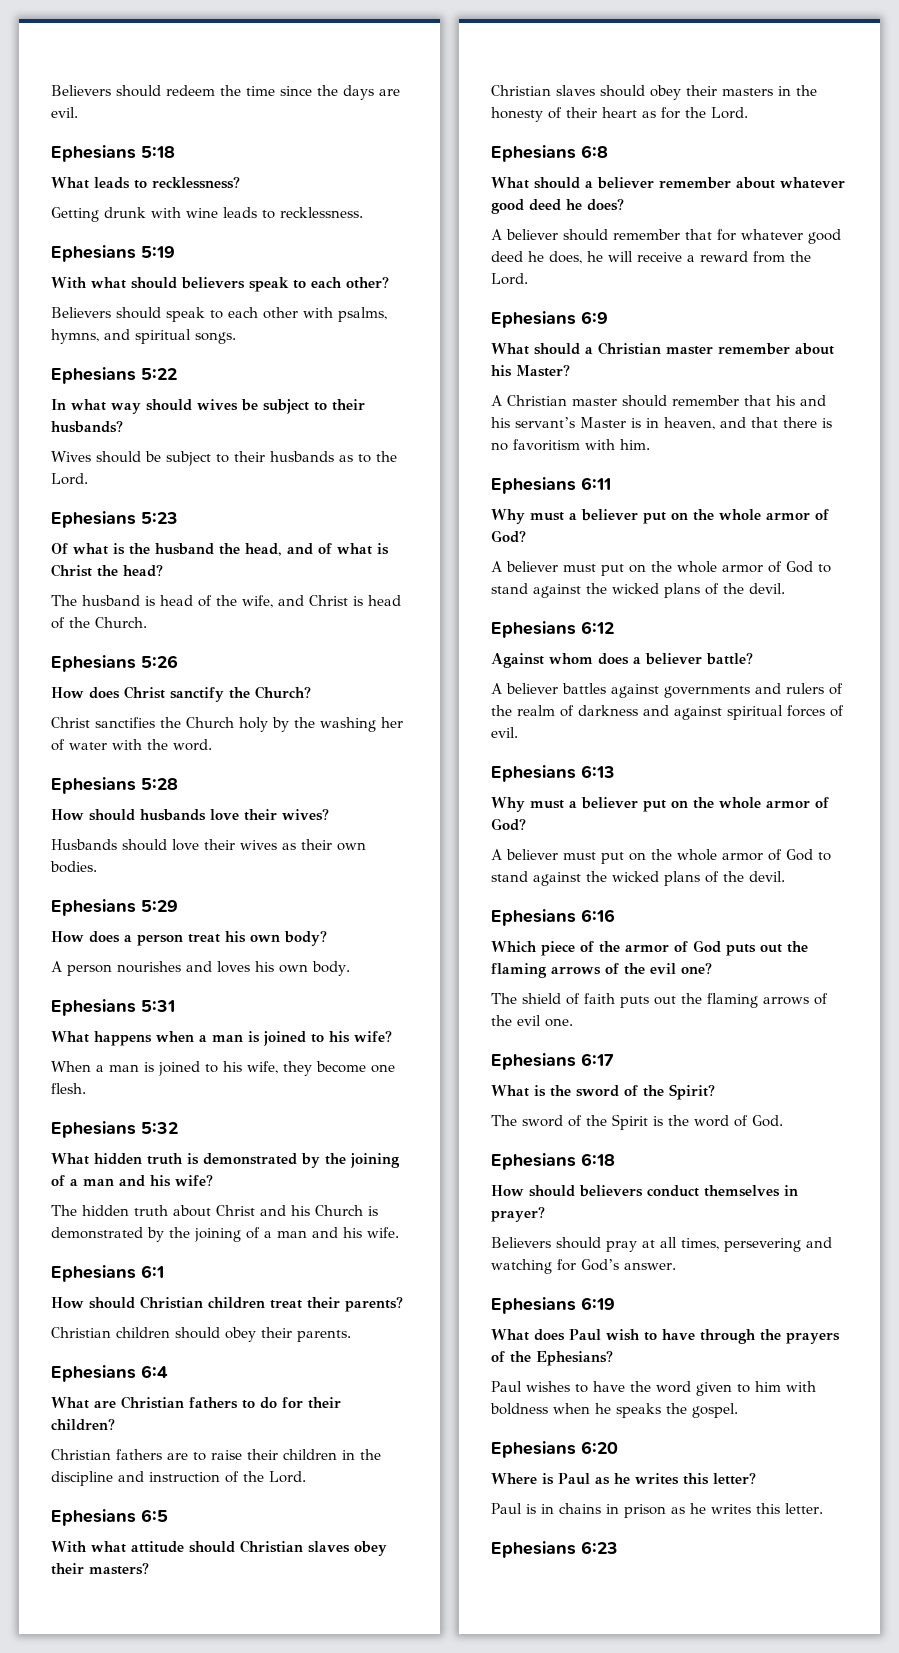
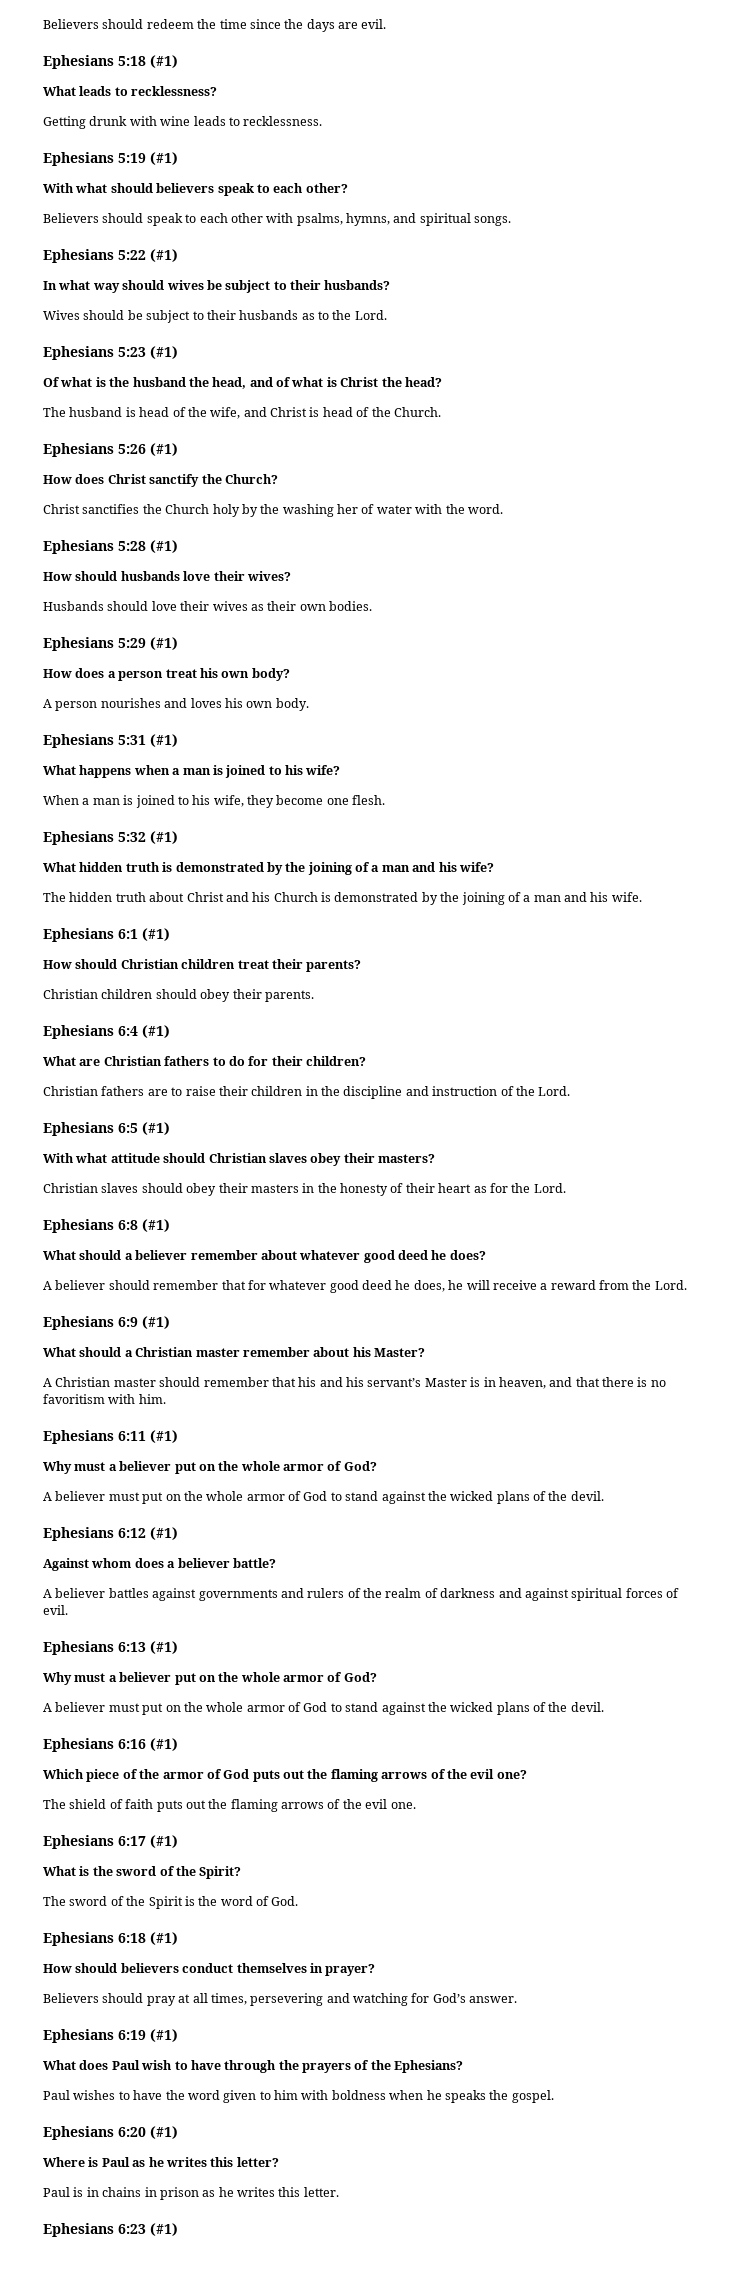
(175, 152) none -> [150,55,178,68] (#1)
(175, 252) none -> [150,152,178,165] (#1)
(177, 374) none -> [150,249,178,262] (#1)
(178, 518) none -> [150,346,178,359] (#1)
(178, 661) none -> [150,443,178,456] (#1)
(178, 784) none -> [150,540,178,553] (#1)
(178, 906) none -> [150,637,178,650] (#1)
(175, 1006) none -> [150,734,178,747] (#1)
(178, 1128) none -> [150,831,178,844] (#1)
(164, 1271) none -> [142,928,170,941] (#1)
(168, 1371) none -> [142,1025,170,1038] (#1)
(168, 1515) none -> [142,1122,170,1135] (#1)
(608, 151) none -> [142,1219,170,1232] (#1)
(608, 317) none -> [142,1316,170,1329] (#1)
(611, 483) none -> [150,1430,178,1443] (#1)
(614, 627) none -> [150,1527,178,1540] (#1)
(615, 771) none -> [150,1641,178,1654] (#1)
(615, 915) none -> [150,1738,178,1751] (#1)
(614, 1059) none -> [150,1835,178,1848] (#1)
(615, 1159) none -> [150,1932,178,1945] (#1)
(615, 1303) none -> [150,2029,178,2042] (#1)
(618, 1447) none -> [150,2126,178,2139] (#1)
(618, 1547) none -> [150,2223,178,2236] (#1)

